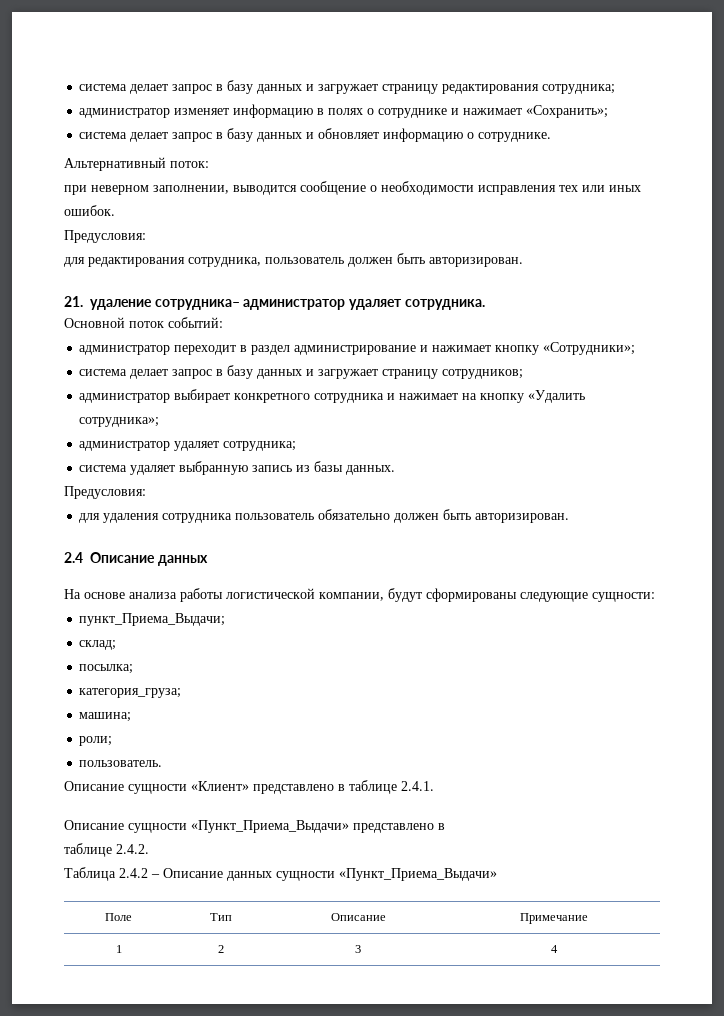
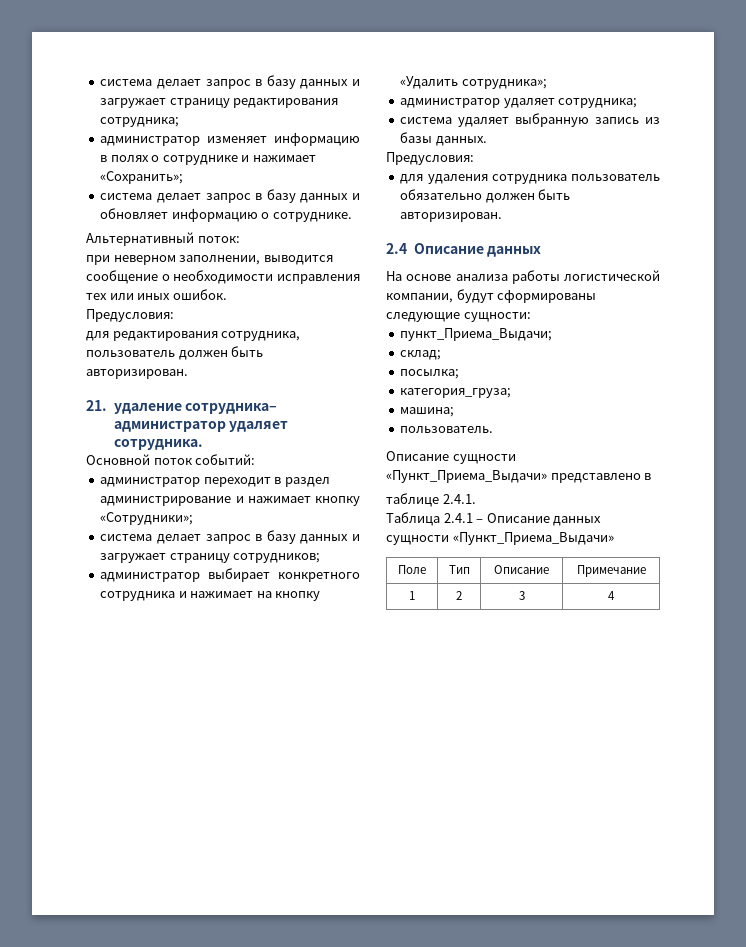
[79,736,113,746] // роли; -> (455, 412) none
[64,780,434,794] // Описание сущности «Клиент» представлено в таблице 2.4.1. -> (494, 429) none
[116,844,149,854] 2.4.2. -> [442,494,476,504] 2.4.1.
[119,868,148,878] 2.4.2 -> [443,513,473,523] 2.4.1

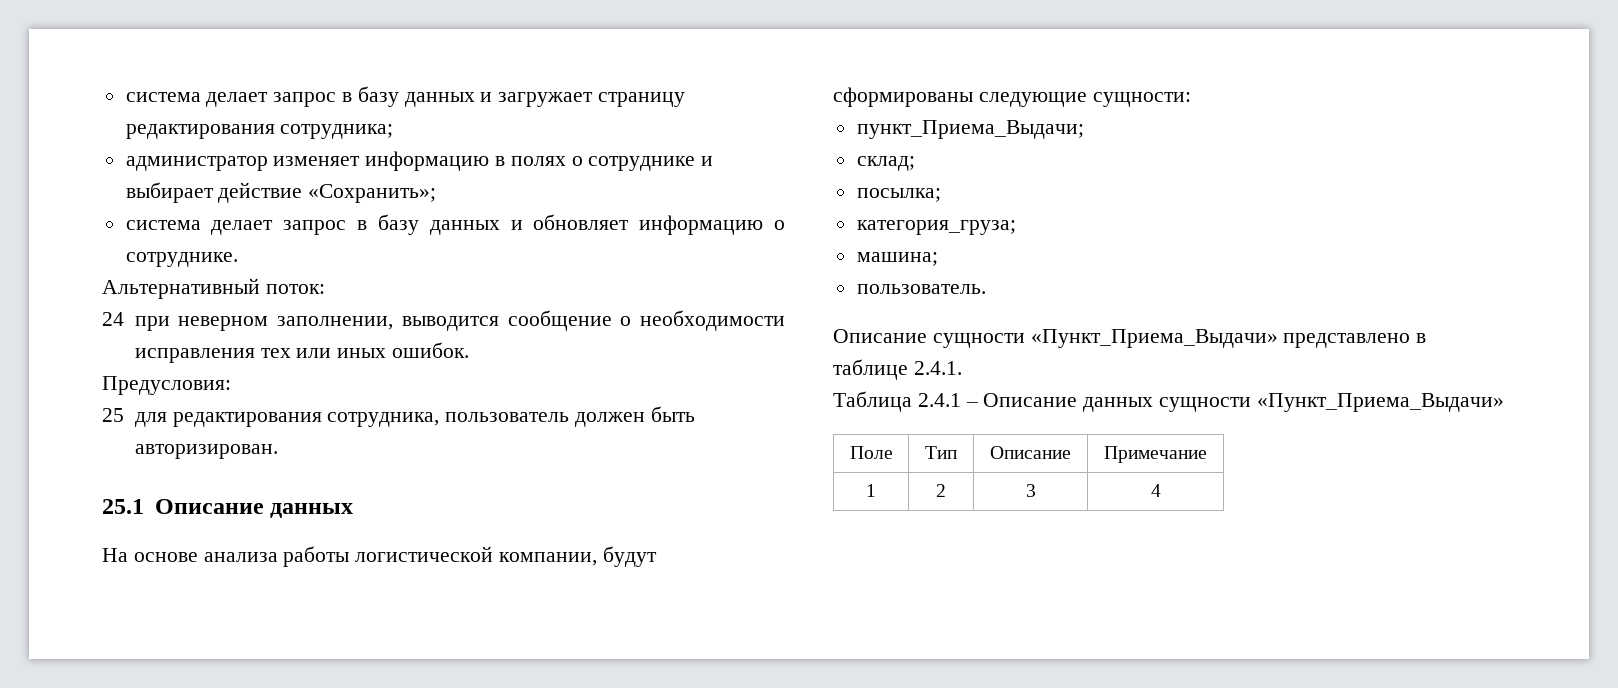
[252,155,316,162] нажимает -> [125,182,303,203] выбирает действие
(240, 239) none -> [102,312,124,326] 24
(174, 315) none -> [102,408,124,422] 25
[86,400,278,414] [113,421,289,432] [113,439,203,450] [86,454,256,465] [100,477,330,487] [100,496,360,506] [100,512,194,525] [100,530,360,544] [100,553,321,563] [100,568,360,582] [100,591,321,601] [400,76,547,89] [400,98,638,108] [400,113,660,127] [400,132,487,146] [386,152,474,165] [400,174,660,184] [400,189,571,203] [400,212,503,222] [386,243,407,254] 21. удаление сотрудника– администратор удаляет сотрудника. // Основной поток событий: // администратор переходит в раздел администрирование и нажимает кнопку «Сотрудники»; // система делает запрос в базу данных и загружает страницу сотрудников; // администратор выбирает конкретного сотрудника и нажимает на кнопку «Удалить сотрудника»; // администратор удаляет сотрудника; // система удаляет выбранную запись из базы данных. // Предусловия: // для удаления сотрудника пользователь обязательно должен быть авторизирован. // 2.4 -> [102,499,144,514] 25.1

